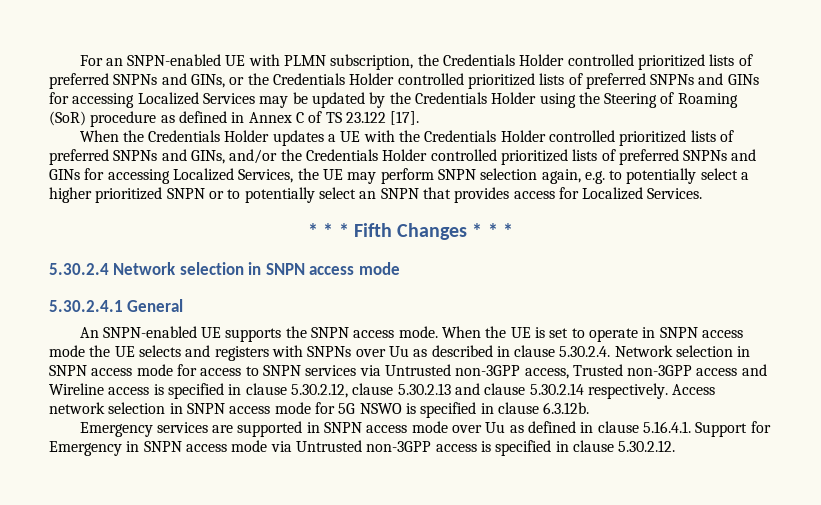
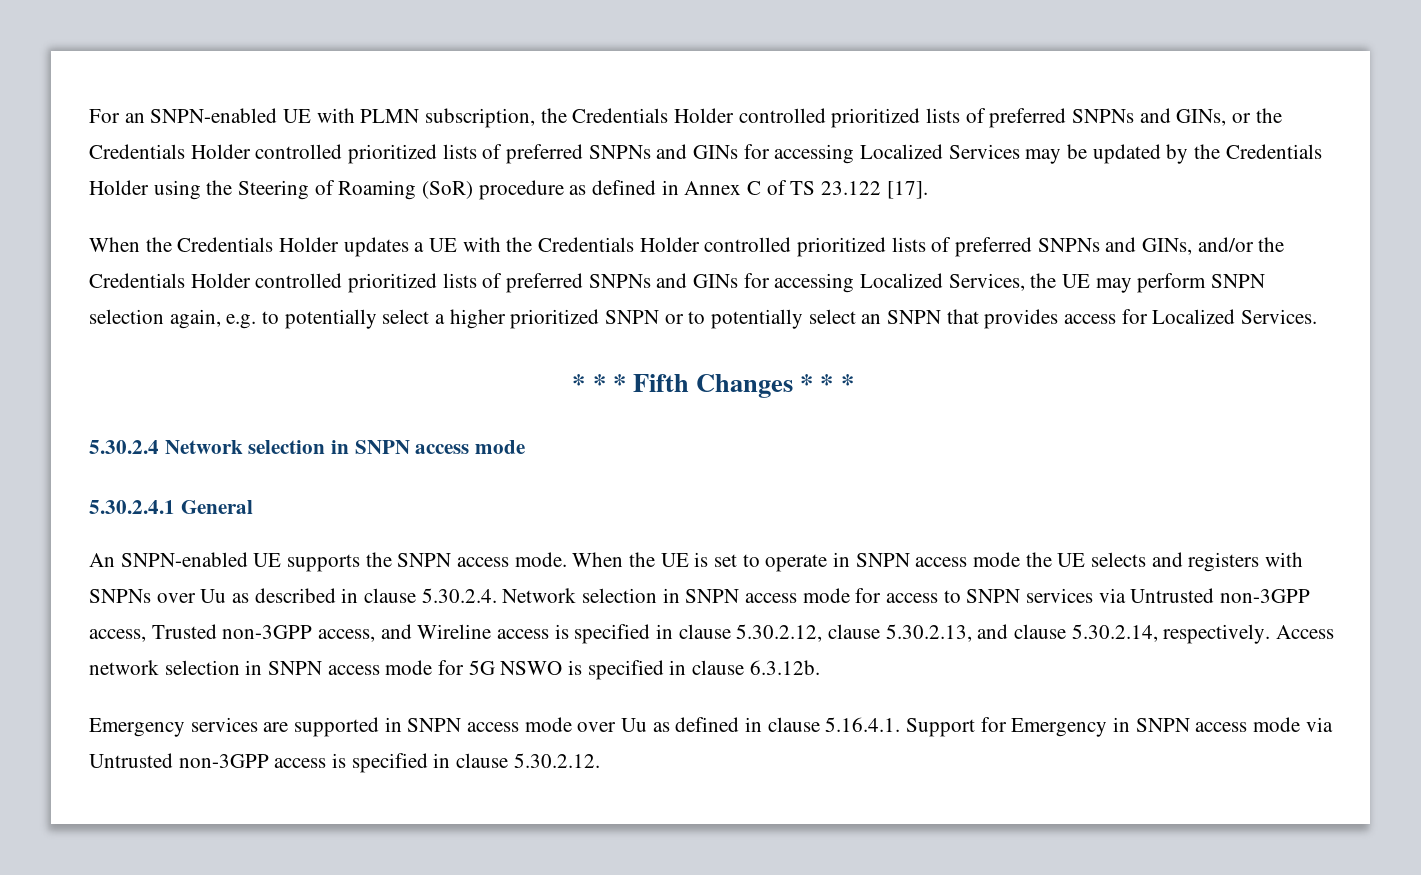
[696,368,738,376] access -> [318,629,376,642] access,
[397,383,451,395] 5.30.2.13 -> [885,624,972,642] 5.30.2.13,
[529,383,584,395] 5.30.2.14 -> [1071,624,1158,642] 5.30.2.14,

